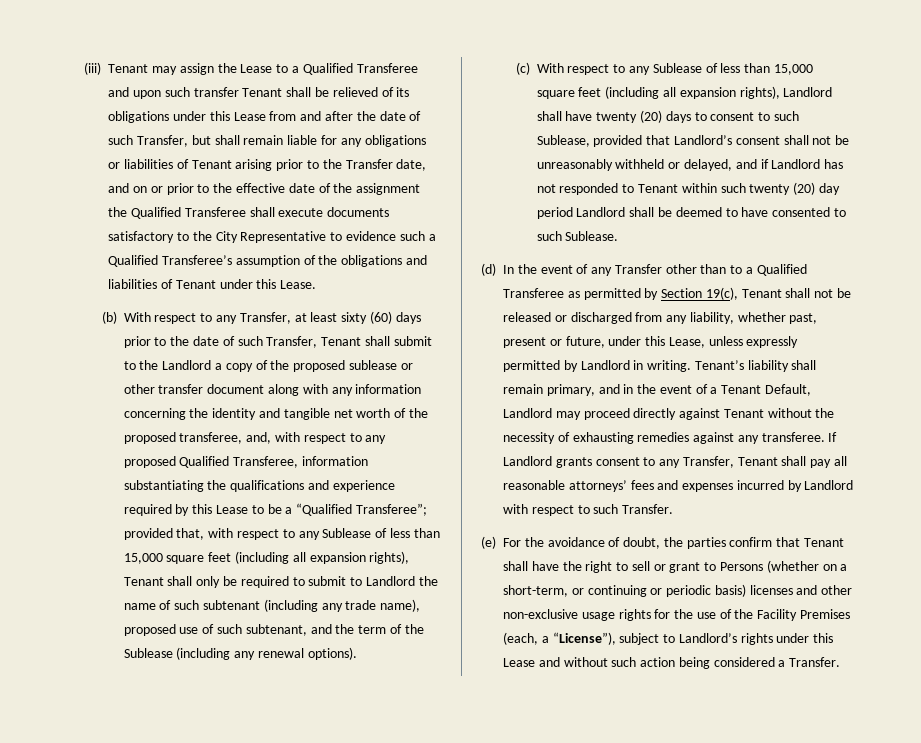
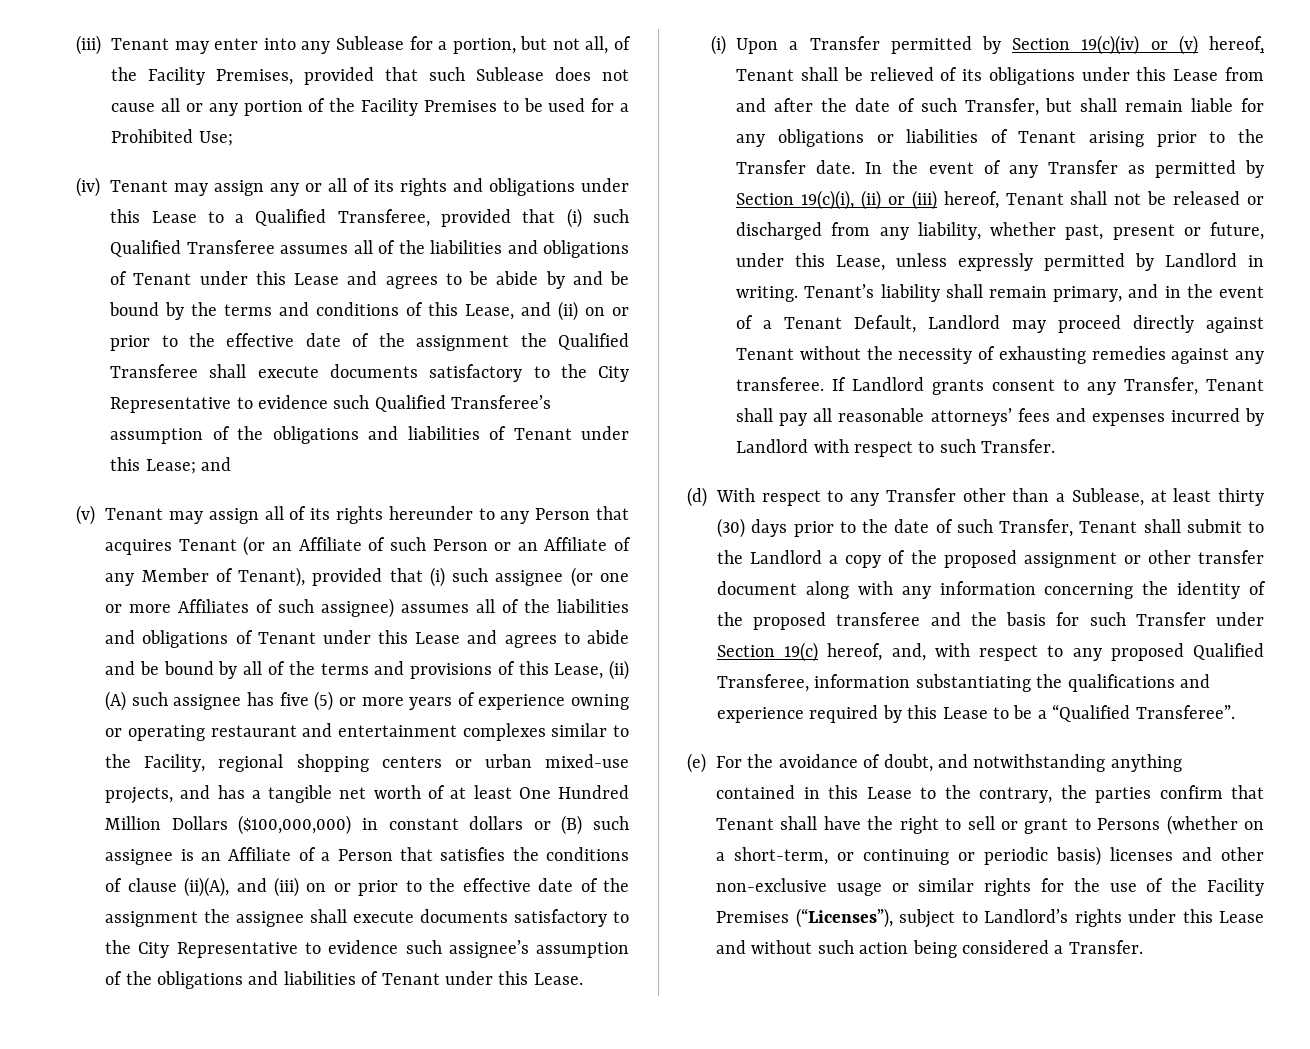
[179,63,418,75] [108,87,239,99] assign the Lease to a Qualified Transferee and upon such transfer -> [214,36,632,54] [111,67,629,85] [111,98,629,116] [111,129,233,146] [76,177,629,197] [110,208,629,228] [110,240,629,258] [110,271,629,289] [109,301,629,321] [110,333,629,351] [110,364,629,382] [110,395,552,413] [110,426,629,444] [110,457,232,474] [76,505,629,525] [105,536,631,556] [105,567,629,587] [105,598,629,618] [105,630,629,648] [105,660,629,680] [105,691,629,711] [105,723,629,741] [105,754,629,772] [105,785,629,804] [105,815,629,835] [105,847,630,865] [105,877,629,897] [105,909,629,927] [105,940,629,958] [105,971,583,989] [711,35,1264,55] enter into any Sublease for a portion, but not all, of the Facility Premises, provided that such Sublease does not cause all or any portion of the Facility Premises to be used for a Prohibited Use; // (iv) Tenant may assign any or all of its rights and obligations under this Lease to a Qualified Transferee, provided that (i) such Qualified Transferee assumes all of the liabilities and obligations of Tenant under this Lease and agrees to be abide by and be bound by the terms and conditions of this Lease, and (ii) on or prior to the effective date of the assignment the Qualified Transferee shall execute documents satisfactory to the City Representative to evidence such Qualified Transferee’s assumption of the obligations and liabilities of Tenant under this Lease; and // (v) Tenant may assign all of its rights hereunder to any Person that acquires Tenant (or an Affiliate of such Person or an Affiliate of any Member of Tenant), provided that (i) such assignee (or one or more Affiliates of such assignee) assumes all of the liabilities and obligations of Tenant under this Lease and agrees to abide and be bound by all of the terms and provisions of this Lease, (ii) (A) such assignee has five (5) or more years of experience owning or operating restaurant and entertainment complexes similar to the Facility, regional shopping centers or urban mixed-use projects, and has a tangible net worth of at least One Hundred Million Dollars ($100,000,000) in constant dollars or (B) such assignee is an Affiliate of a Person that satisfies the conditions of clause (ii)(A), and (iii) on or prior to the effective date of the assignment the assignee shall execute documents satisfactory to the City Representative to evidence such assignee’s assumption of the obligations and liabilities of Tenant under this Lease. // (i) Upon a Transfer permitted by Section 19(c)(iv) or (v) hereof,
[396,159,427,171] [108,183,421,195] [108,207,390,219] [108,231,436,243] [108,255,428,267] [108,279,317,289] [101,311,421,324] [123,336,432,348] [123,360,413,372] [123,384,422,396] [123,408,428,420] [123,432,387,444] [123,456,369,468] [123,480,395,492] [123,503,427,516] [123,528,440,540] [123,551,410,564] [123,576,438,588] [123,599,421,612] [123,624,424,636] [123,647,357,660] [515,62,813,75] [536,86,833,99] [536,110,799,123] [536,135,850,147] [536,159,844,171] [536,182,840,195] [536,207,846,219] [536,231,619,241] [481,263,496,276] date, and on or prior to the effective date of the assignment the Qualified Transferee shall execute documents satisfactory to the City Representative to evidence such a Qualified Transferee’s assumption of the obligations and liabilities of Tenant under this Lease. // (b) With respect to any Transfer, at least sixty (60) days prior to the date of such Transfer, Tenant shall submit to the Landlord a copy of the proposed sublease or other transfer document along with any information concerning the identity and tangible net worth of the proposed transferee, and, with respect to any proposed Qualified Transferee, information substantiating the qualifications and experience required by this Lease to be a “Qualified Transferee”; provided that, with respect to any Sublease of less than 15,000 square feet (including all expansion rights), Tenant shall only be required to submit to Landlord the name of such subtenant (including any trade name), proposed use of such subtenant, and the term of the Sublease (including any renewal options). // (c) With respect to any Sublease of less than 15,000 square feet (including all expansion rights), Landlord shall have twenty (20) days to consent to such Sublease, provided that Landlord’s consent shall not be unreasonably withheld or delayed, and if Landlord has not responded to Tenant within such twenty (20) day period Landlord shall be deemed to have consented to such Sublease. // (d) -> [816,160,856,174] date.
[665,264,807,276] [503,287,738,300] other than to a Qualified Transferee as permitted by Section 19(c), -> [1127,160,1264,178] [736,190,999,210] as permitted by Section 19(c)(i), (ii) or (iii) hereof,
(674, 509) none -> [687,487,1264,507] [717,518,1264,538] [717,550,1264,568] [717,581,1266,599] [717,612,1264,630] [717,642,1264,662] [717,674,1210,692] [717,704,1235,723] // (d) With respect to any Transfer other than a Sublease, at least thirty (30) days prior to the date of such Transfer, Tenant shall submit to the Landlord a copy of the proposed assignment or other transfer document along with any information concerning the identity of the proposed transferee and the basis for such Transfer under Section 19(c) hereof, and, with respect to any proposed Qualified Transferee, information substantiating the qualifications and experience required by this Lease to be a “Qualified Transferee”.
(661, 543) none -> [938,754,1182,772] [716,785,1052,803] and notwithstanding anything contained in this Lease to the contrary,
(615, 616) none -> [891,878,975,892] or similar
[503,632,616,645] (each, a “License”), -> [795,908,893,928] (“Licenses”),

